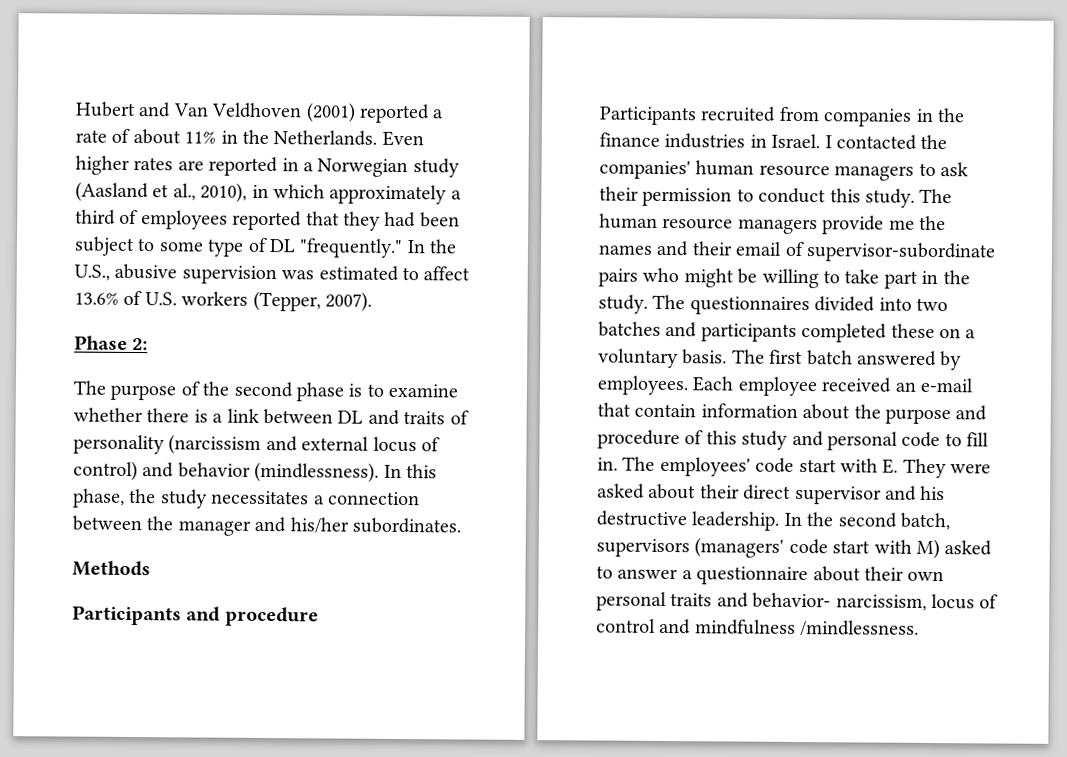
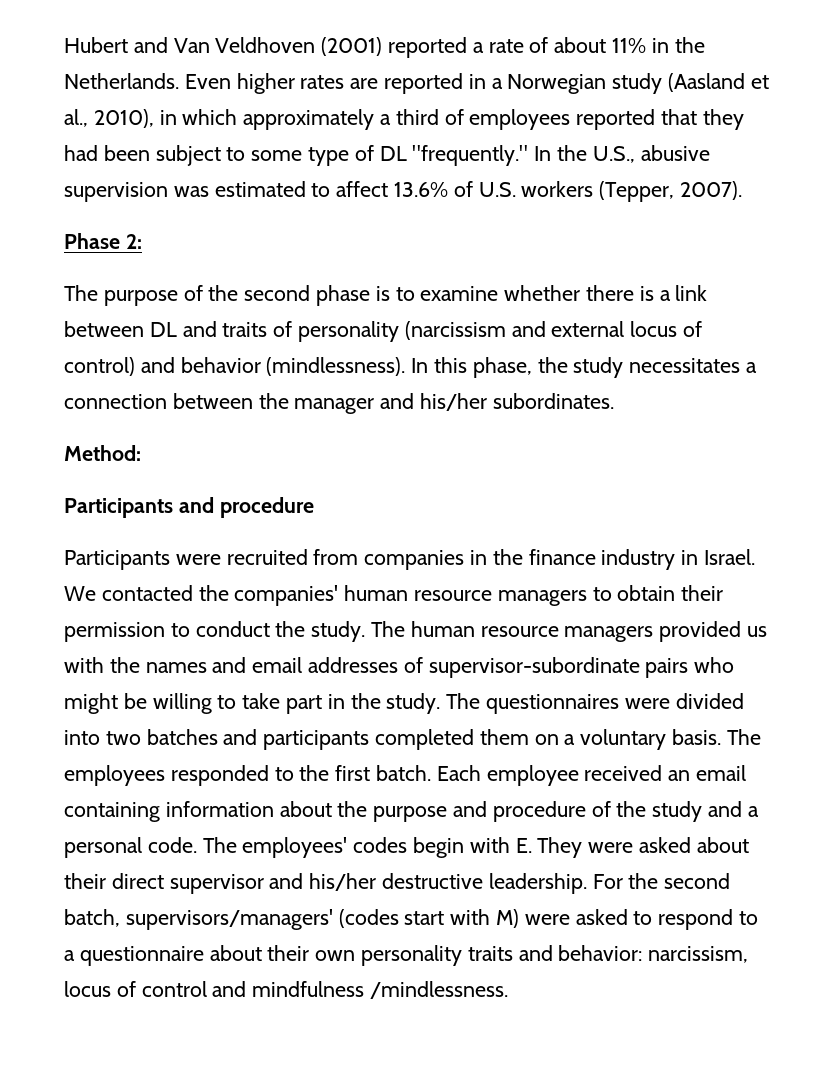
[72,560,151,577] Methods -> [64,445,141,461] Method:
(697, 116) none -> [175,554,221,565] were
[664,132,746,149] industries -> [601,549,676,570] industry
[824,135,832,149] I -> [64,586,96,601] We
[940,162,969,177] ask -> [617,585,676,601] obtain
[829,188,861,203] this -> [275,621,306,637] the
[822,215,915,235] provide me -> [659,621,768,642] [64,657,104,673] provided us with
[691,241,783,256] their email -> [252,657,399,673] email addresses
(810, 306) none -> [624,698,670,709] were
[890,323,935,339] these -> [479,729,529,745] them
[769,349,963,371] [597,375,689,396] first batch answered by employees. -> [64,765,432,786] employees responded to the first batch.
[920,377,974,393] [597,402,697,418] e-mail that contain -> [696,765,747,781] [64,802,160,822] email containing
[705,430,737,445] this -> [616,801,647,817] the
[827,431,990,451] [597,456,837,477] personal code to fill in. The employees' code start -> [747,806,759,817] [64,837,465,858] a personal code. The employees' codes begin
[920,485,946,501] his -> [309,873,377,891] his/her
[783,512,802,527] In -> [592,874,623,889] For
[596,537,828,558] supervisors (managers' code -> [125,909,399,930] supervisors/managers' (codes
(940, 549) none -> [524,914,570,925] were
[617,568,679,580] answer -> [658,909,759,930] respond to
[596,591,667,612] personal -> [361,945,463,966] personality
[752,592,832,609] behavior- -> [558,945,643,961] behavior:

